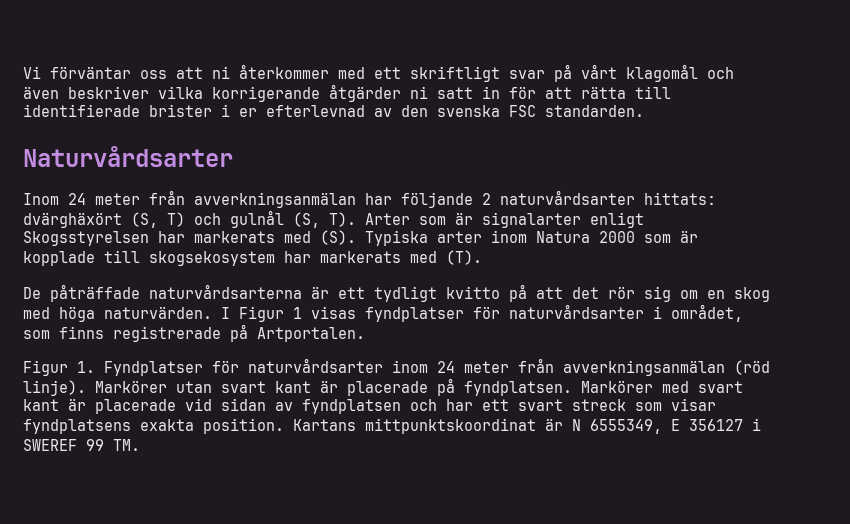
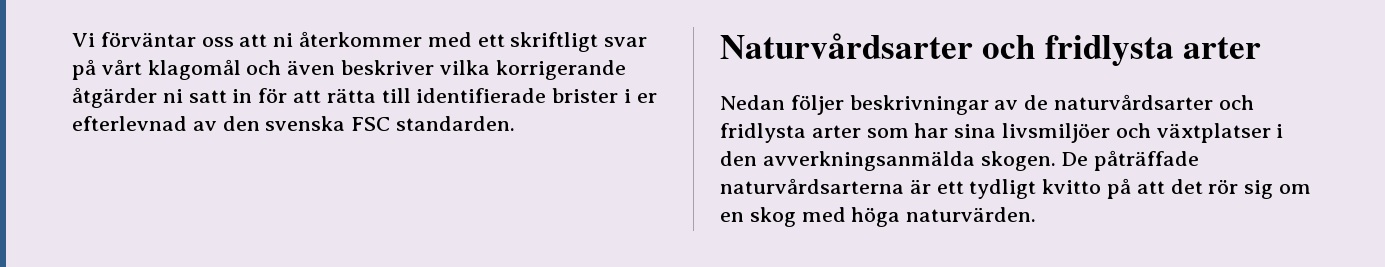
[23,190,716,208] [23,210,644,228] [23,230,698,246] [23,250,482,266] // Inom 24 meter från avverkningsanmälan har följande 2 naturvårdsarter hittats: dvärghäxört (S, T) och gulnål (S, T). Arter som är signalarter enligt Skogsstyrelsen har markerats med (S). Typiska arter inom Natura 2000 som är kopplade till skogsekosystem har markerats med (T). // -> [982,35,1262,66] [720,94,1254,115] [720,123,1284,143] [720,151,1056,171] och fridlysta arter // Nedan följer beskrivningar av de naturvårdsarter och fridlysta arter som har sina livsmiljöer och växtplatser i den avverkningsanmälda skogen.
[221,304,743,322] [23,324,365,342] [23,358,770,376] [23,378,743,396] [23,398,716,414] [23,418,761,434] [23,439,140,451] I Figur 1 visas fyndplatser för naturvårdsarter i området, som finns registrerade på Artportalen. // Figur 1. Fyndplatser för naturvårdsarter inom 24 meter från avverkningsanmälan (röd linje). Markörer utan svart kant är placerade på fyndplatsen. Markörer med svart kant är placerade vid sidan av fyndplatsen och har ett svart streck som visar fyndplatsens exakta position. Kartans mittpunktskoordinat är N 6555349, E 356127 i SWEREF 99 TM. -> (1037, 214) none

